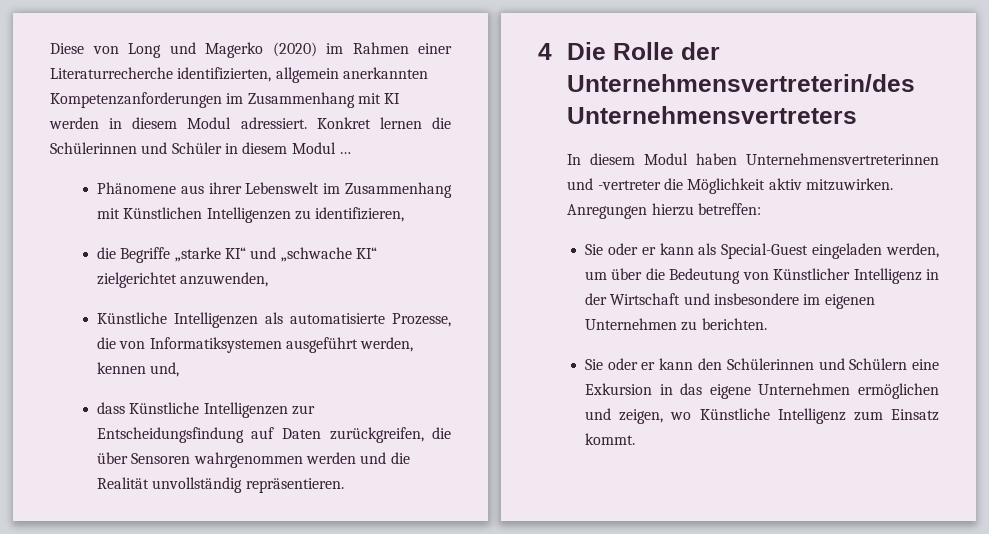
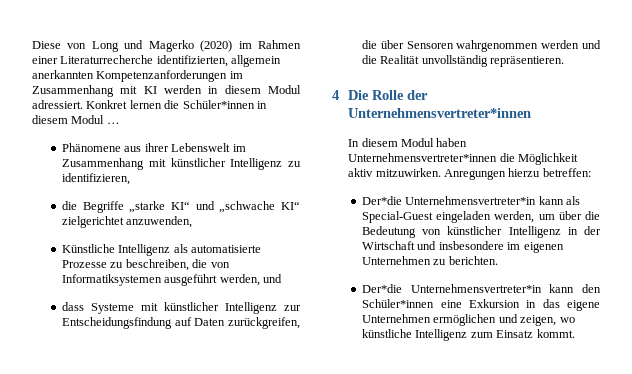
[50,142,222,154] Schülerinnen und Schüler -> [182,100,255,109] Schüler*innen
[123,207,291,223] Künstlichen Intelligenzen -> [170,158,283,170] künstlicher Intelligenz
[173,312,258,328] Intelligenzen -> [118,244,171,256] Intelligenz
[392,313,452,327] Prozesse, -> [62,259,189,271] Prozesse zu beschreiben,
[96,362,180,377] kennen und, -> [263,274,283,283] und
[129,402,288,418] Künstliche Intelligenzen -> [91,302,278,314] Systeme mit künstlicher Intelligenz
[567,74,916,92] [567,106,858,124] Unternehmensvertreterin/des Unternehmensvertreters -> [348,108,532,118] Unternehmensvertreter*innen
[746,153,939,165] [567,178,661,190] Unternehmensvertreterinnen und -vertreter -> [348,153,498,162] Unternehmensvertreter*innen
[584,243,656,255] Sie oder er -> [362,196,537,205] Der*die Unternehmensvertreter*in
[773,268,851,280] Künstlicher -> [447,226,503,235] künstlicher
[584,358,908,370] Sie oder er kann den Schülerinnen und Schülern -> [362,284,601,293] [362,299,435,308] Der*die Unternehmensvertreter*in kann den Schüler*innen
[699,408,770,420] Künstliche -> [362,329,413,338] künstliche

